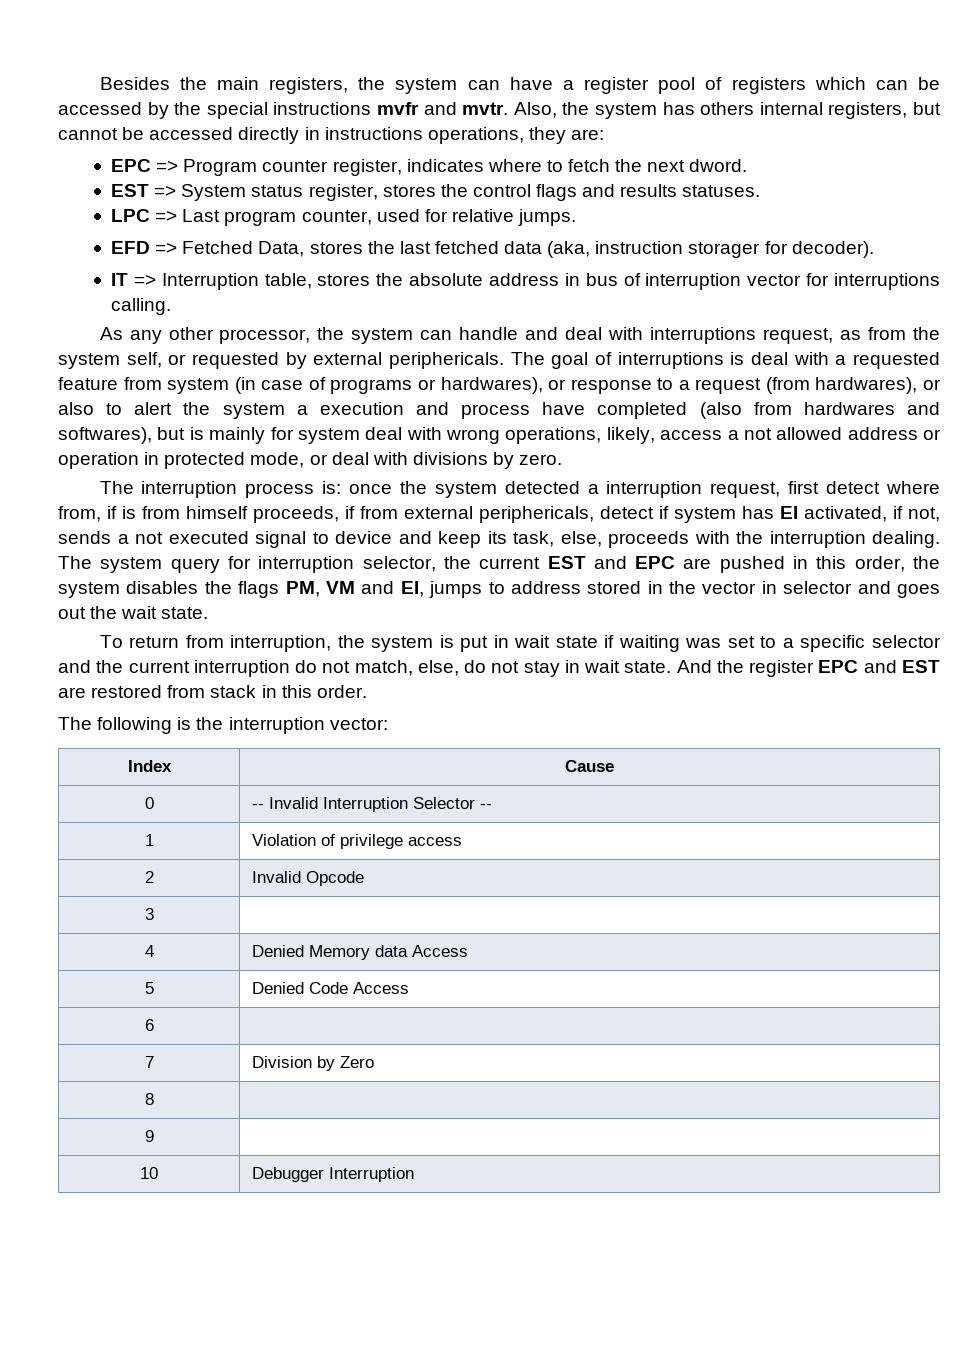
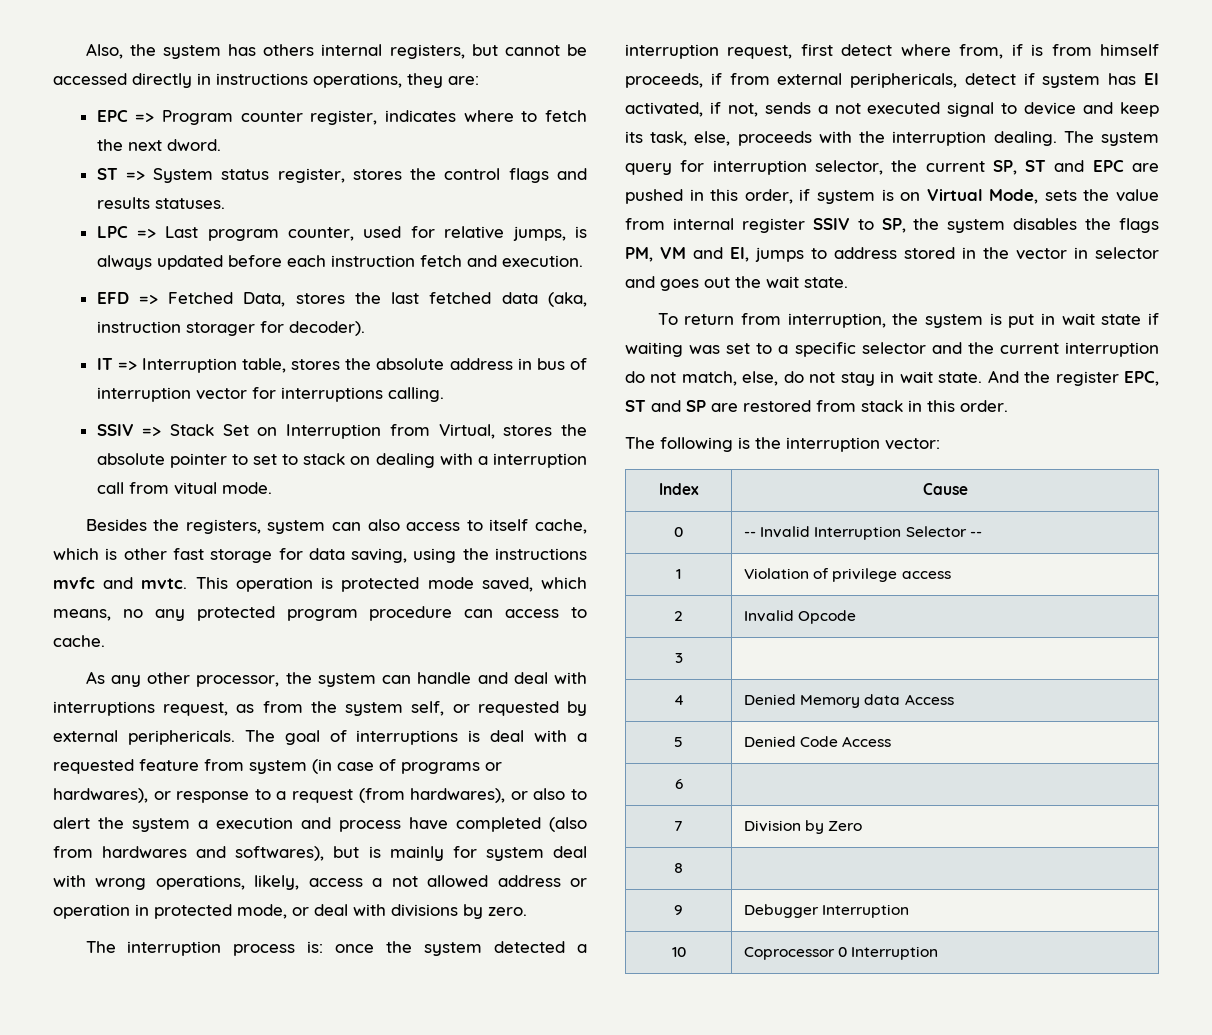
[99,77,941,94] [58,102,509,119] Besides the main registers, the system can have a register pool of registers which can be accessed by the special instructions mvfr and mvtr. -> (85, 51) none
[111,184,150,197] EST -> [96,168,118,180] ST
[518,209,577,226] jumps. -> [512,226,587,241] [96,255,583,270] jumps, is always updated before each instruction fetch and execution.
(172, 306) none -> [96,424,587,439] [96,453,587,468] [96,482,272,495] [85,519,588,534] [53,548,587,563] [53,577,587,592] [53,606,587,621] [53,635,105,647] // SSIV => Stack Set on Interruption from Virtual, stores the absolute pointer to set to stack on dealing with a interruption call from vitual mode. // Besides the registers, system can also access to itself cache, which is other fast storage for data saving, using the instructions mvfc and mvtc. This operation is protected mode saved, which means, no any protected program procedure can access to cache.
[547,556,586,569] EST -> [992,160,1047,175] SP, ST
(905, 564) none -> [799,189,1159,204] [625,218,906,233] if system is on Virtual Mode, sets the value from internal register SSIV to SP,
[818,660,941,673] EPC and EST -> [1124,371,1159,386] [625,400,706,412] EPC, ST and SP
(154, 1136) none -> [744,904,910,918] Debugger Interruption
[252,1167,325,1182] Debugger -> [744,947,848,960] Coprocessor 0

